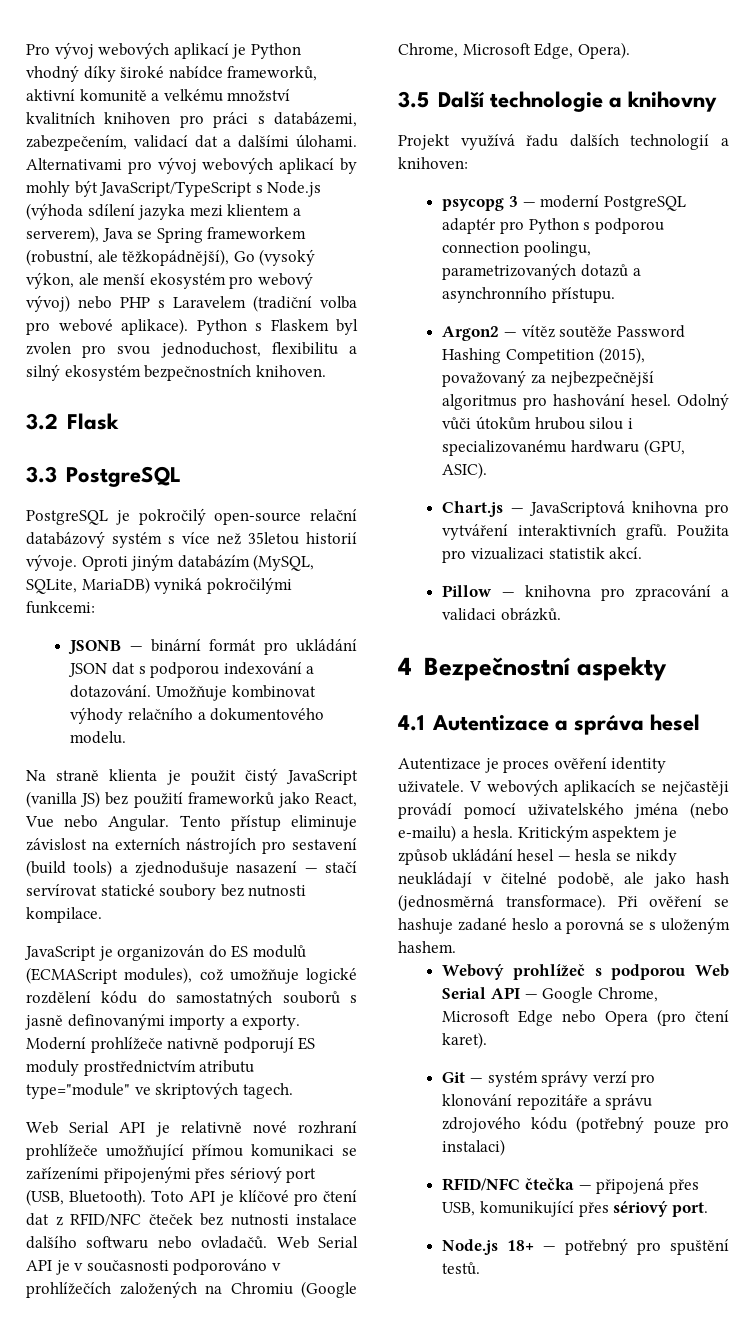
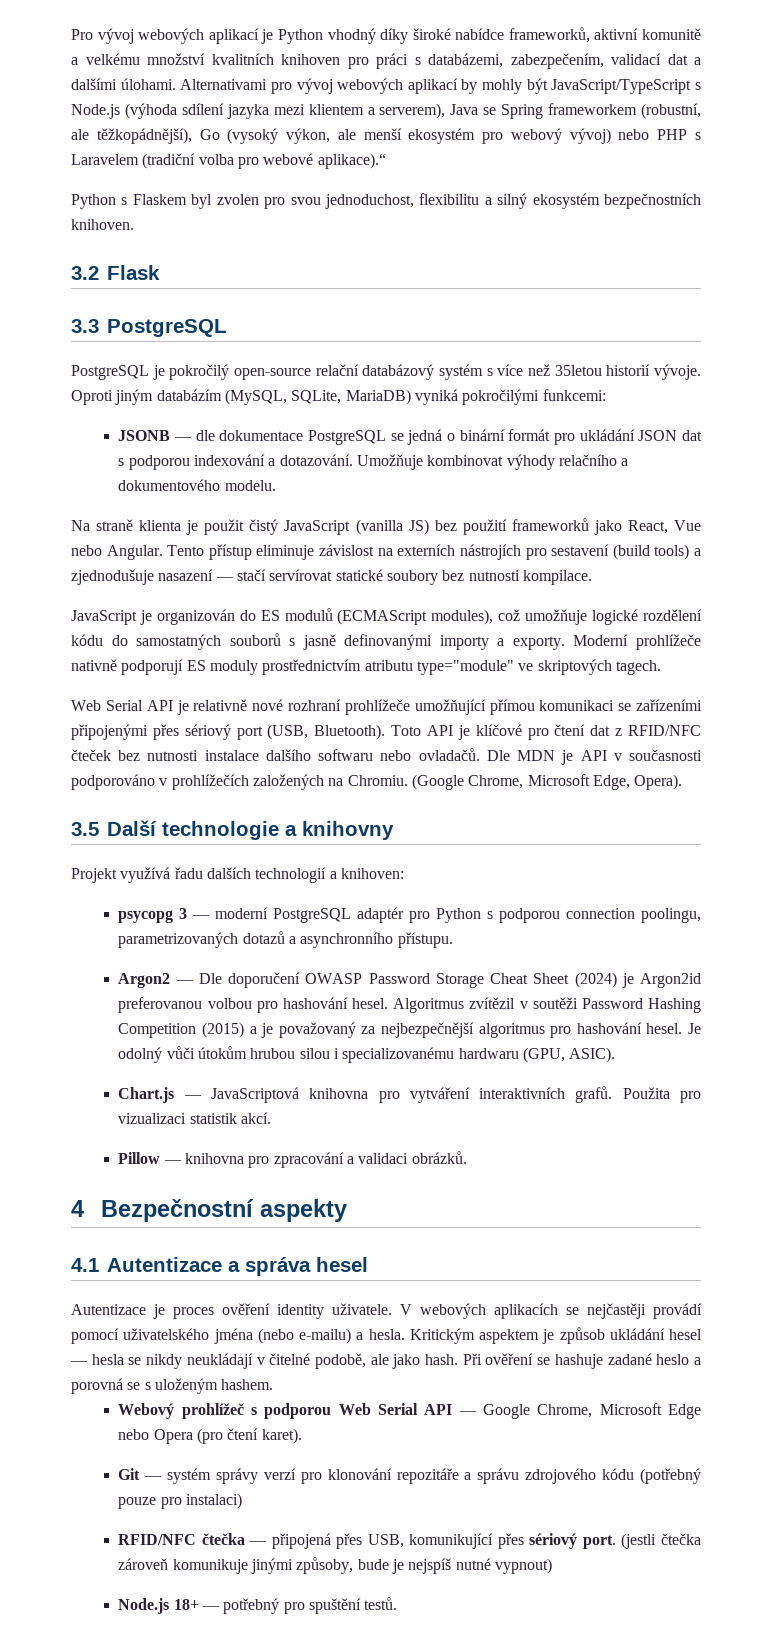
[121,318,188,335] aplikace). -> [317,153,386,169] aplikace).“ //
(143, 648) none -> [195,429,456,445] dle dokumentace PostgreSQL se jedná o
[276,1236,358,1249] [26,1260,70,1275] Web Serial API je -> [486,750,607,765] Dle MDN je API
[230,1282,293,1295] Chromiu -> [347,775,408,786] Chromiu.
[521,325,685,338] [442,347,645,364] vítěz soutěže Password Hashing Competition (2015), -> [198,972,701,988] [118,997,701,1013] [118,1022,274,1038] Dle doporučení OWASP Password Storage Cheat Sheet (2024) je Argon2id preferovanou volbou pro hashování hesel. Algoritmus zvítězil v soutěži Password Hashing Competition (2015) a je
[677,393,729,410] Odolný -> [688,1023,702,1034] [118,1047,163,1063] Je odolný
[696,872,729,884] [398,894,606,911] hash (jednosměrná transformace). -> [425,1354,459,1365] hash.
(708, 1209) none -> [621,1533,701,1549] [118,1557,552,1574] (jestli čtečka zároveň komunikuje jinými způsoby, bude je nejspíš nutné vypnout)

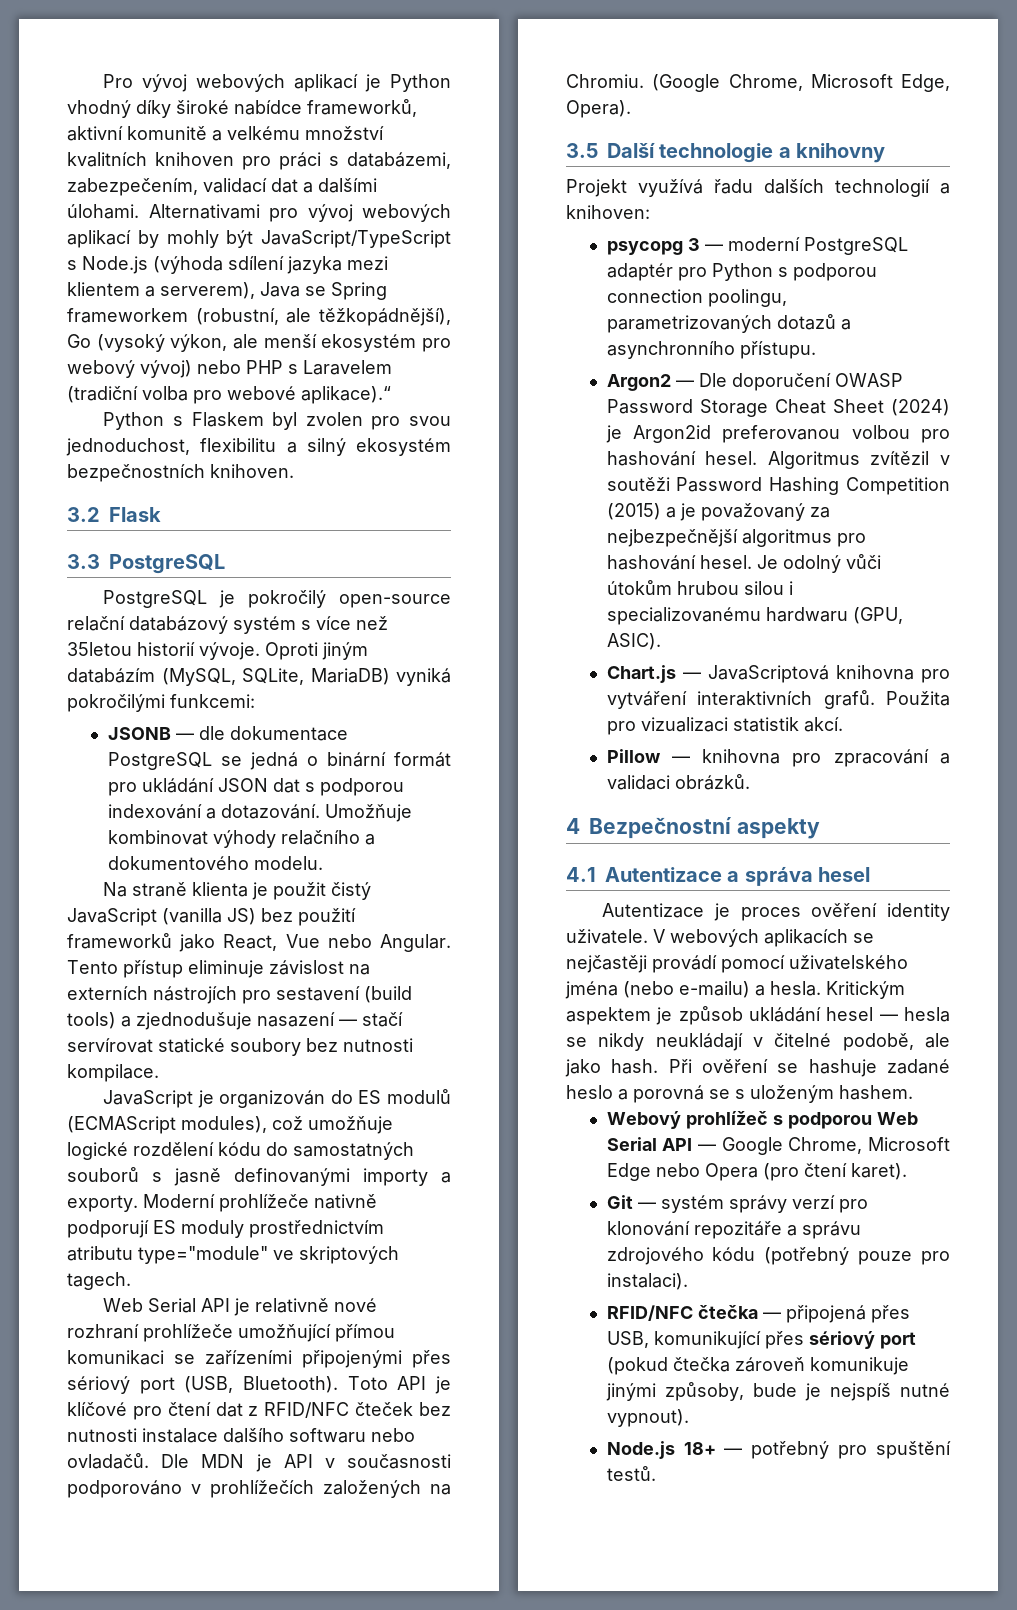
[185,1493,242,1509] instalaci) -> [606,1273,688,1290] instalaci).
[582,1533,657,1549] port. (jestli -> [879,1332,916,1349] [606,1357,668,1375] port (pokud
[494,1558,552,1574] vypnout) -> [606,1409,689,1427] vypnout).

